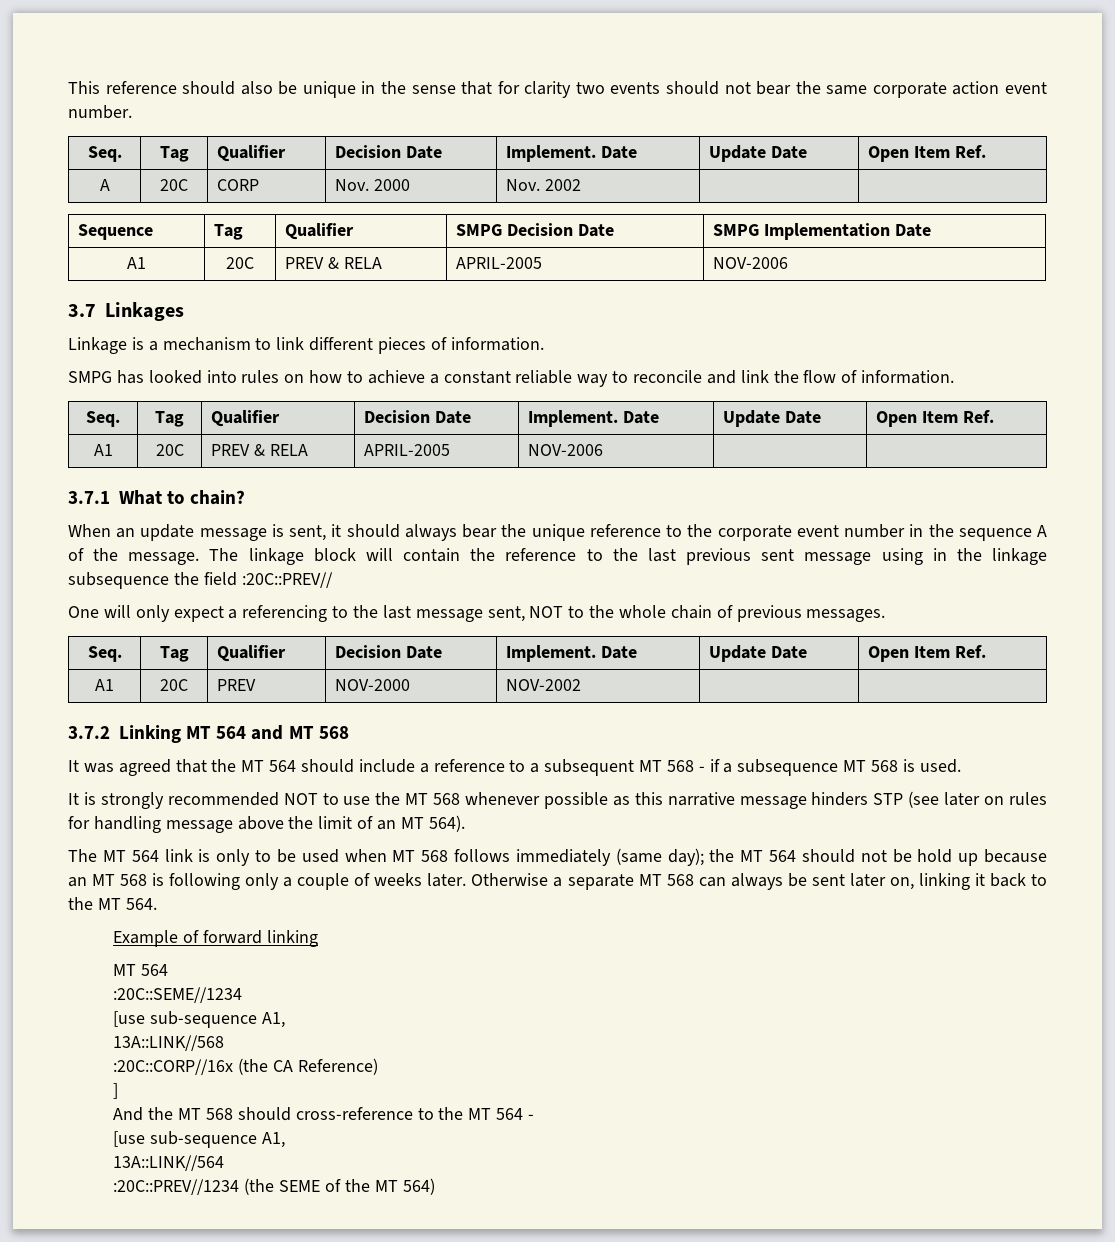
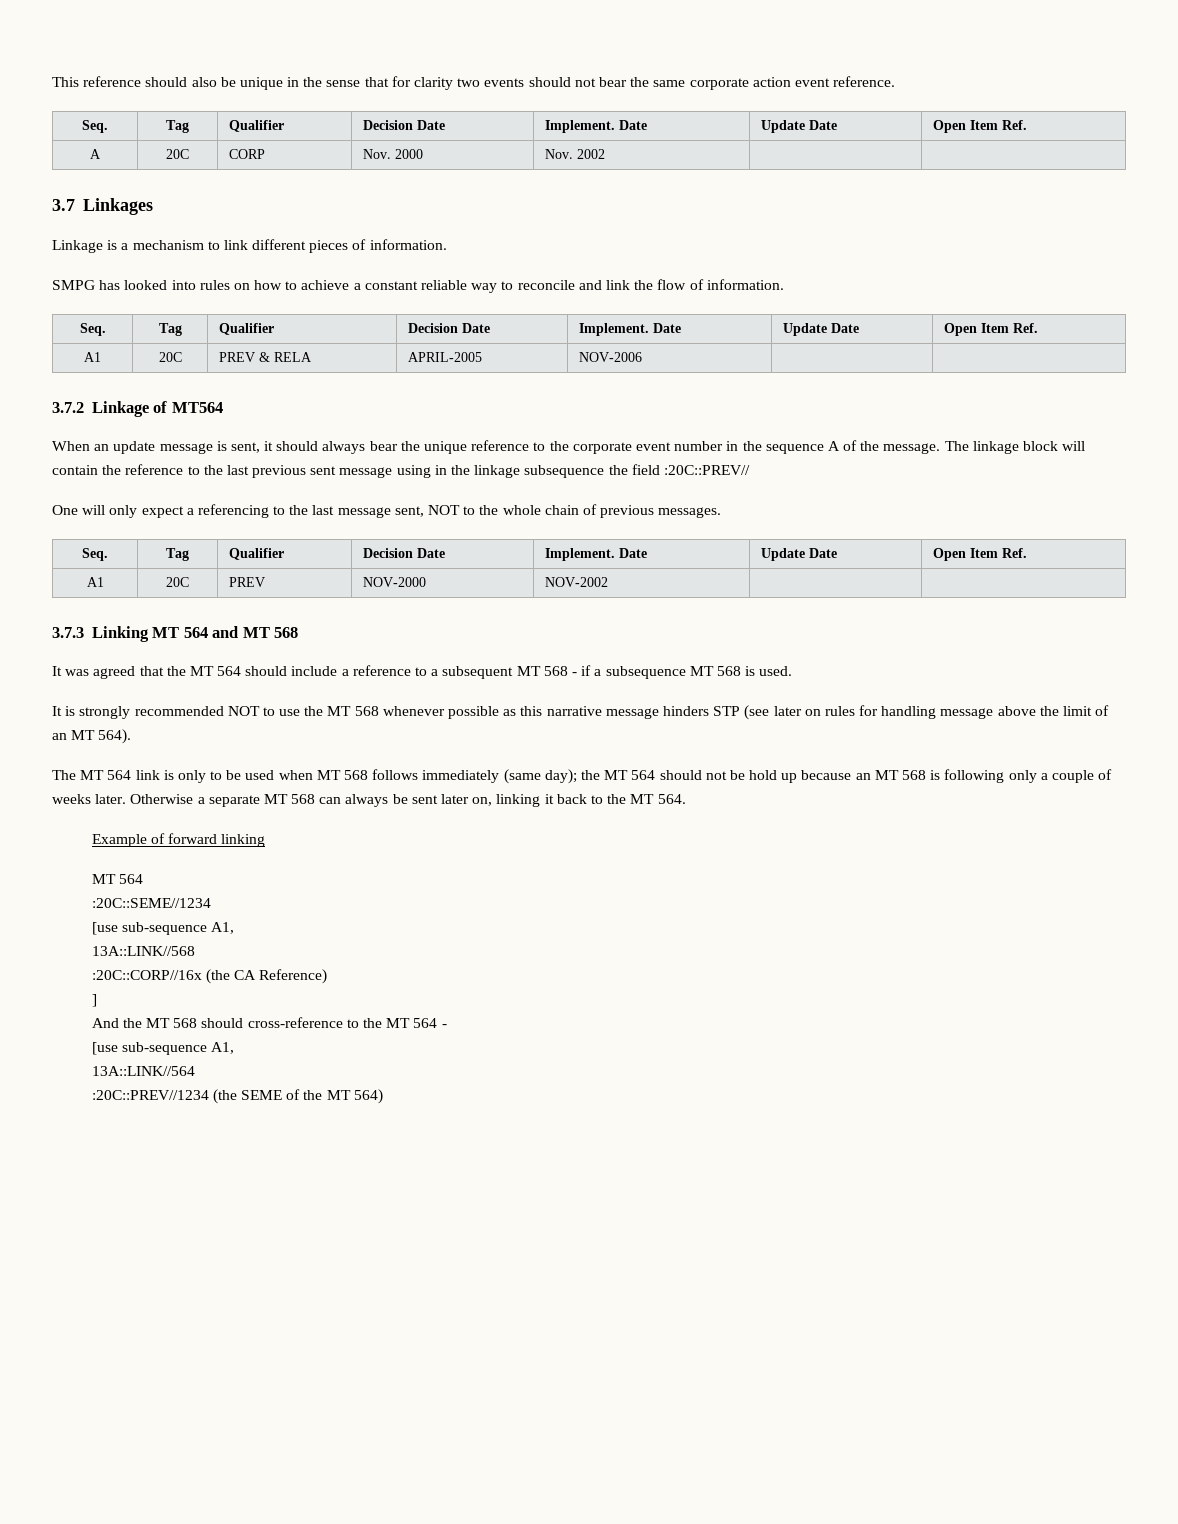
[68,105,132,119] number. -> [833,76,896,87] reference.
[78,224,154,240] [214,224,244,240] [285,223,355,240] [456,223,614,237] [713,223,931,240] [127,257,146,269] [226,257,254,269] [285,257,382,269] [456,257,543,269] [713,257,789,269] // Sequence | Tag | Qualifier | SMPG Decision Date | SMPG Implementation Date // A1 | 20C | PREV & RELA | APRIL-2005 | NOV-2006 -> (605, 154) none
[68,490,246,505] 3.7.1 What to chain? -> [52,401,223,417] 3.7.2 Linkage of MT564
[68,726,110,739] 3.7.2 -> [52,627,84,638] 3.7.3

